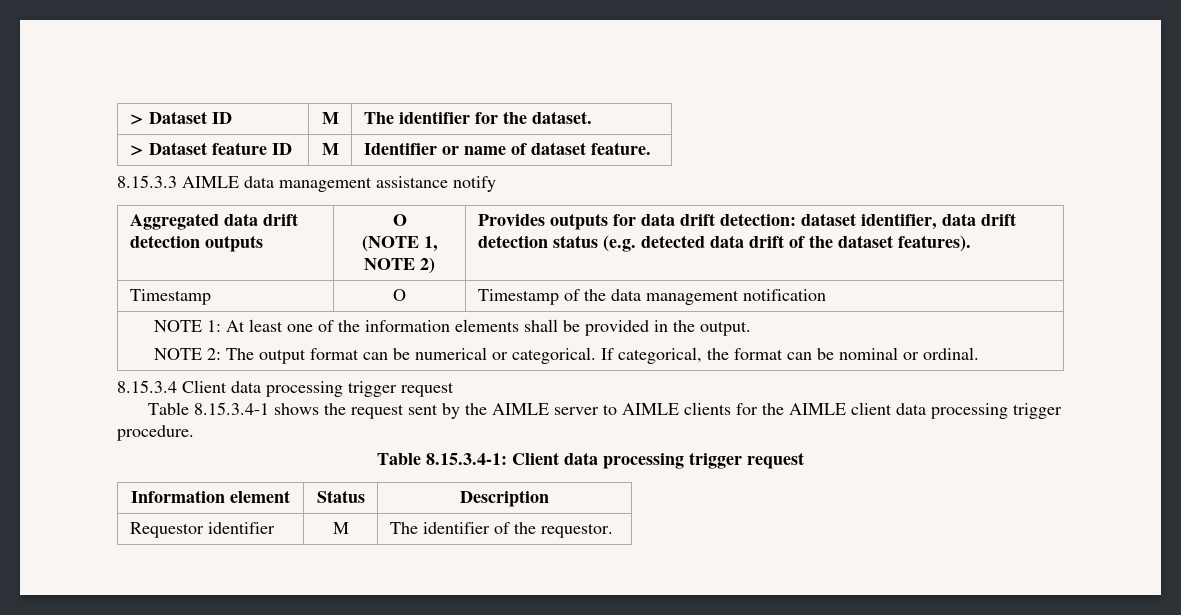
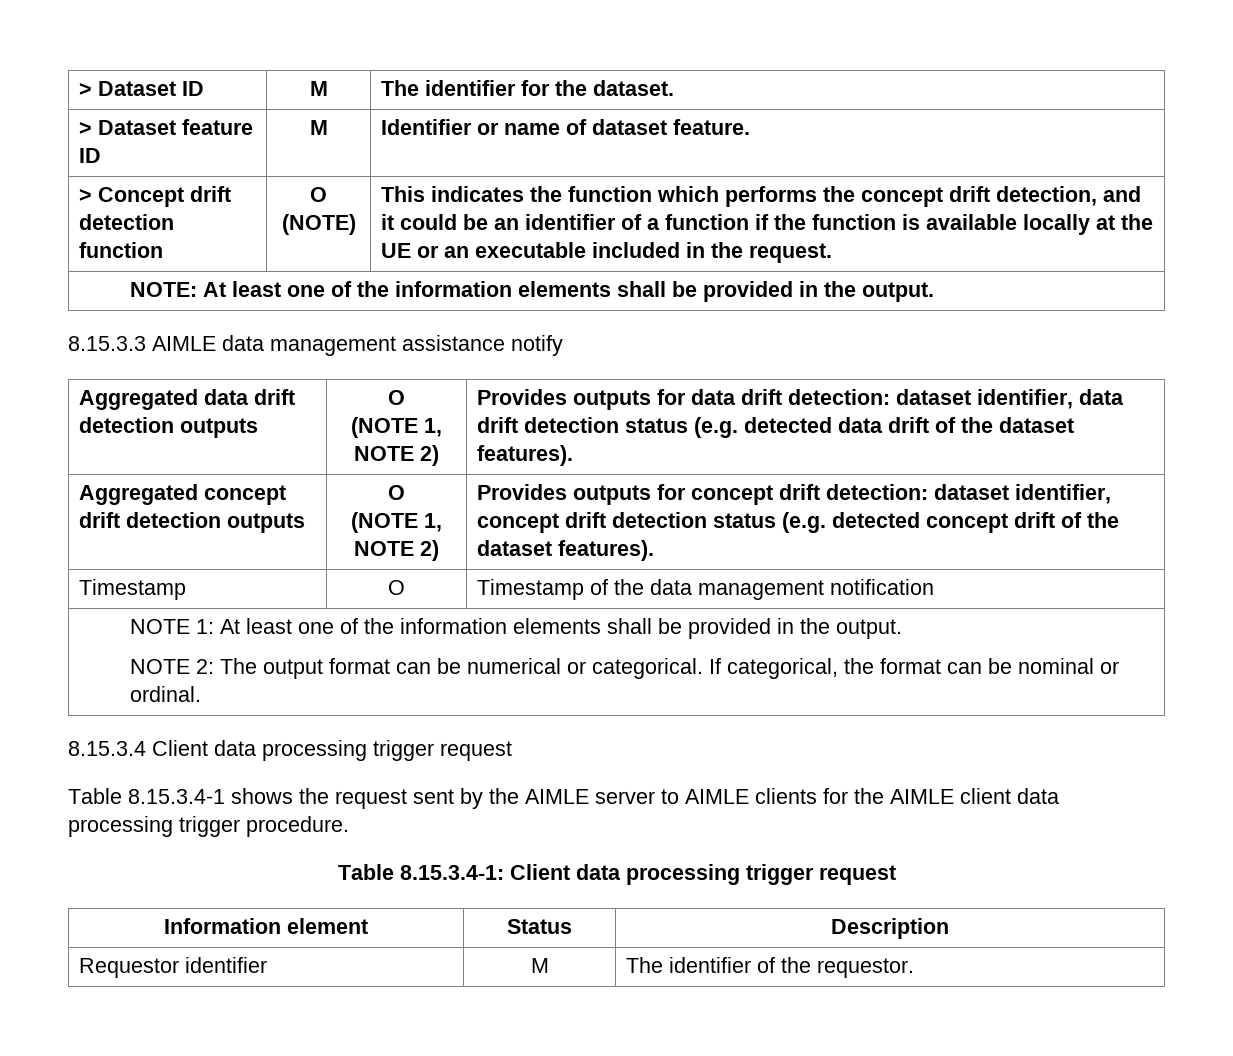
(651, 148) none -> [78,186,231,207] [78,214,174,230] [78,242,163,258] [310,187,327,202] [281,214,356,235] [380,186,1141,207] [380,214,1153,235] [380,242,832,263] [129,281,934,302] // > Concept drift detection function | O (NOTE) | This indicates the function which performs the concept drift detection, and it could be an identifier of a function if the function is available locally at the UE or an executable included in the request. // NOTE: At least one of the information elements shall be provided in the output.
(971, 243) none -> [78,484,286,505] [78,512,305,533] [388,485,405,500] [351,512,442,533] [354,540,439,561] [476,484,1111,505] [476,512,1119,533] [476,540,654,561] // Aggregated concept drift detection outputs | O // (NOTE 1, NOTE 2) | Provides outputs for concept drift detection: dataset identifier, concept drift detection status (e.g. detected concept drift of the dataset features).

